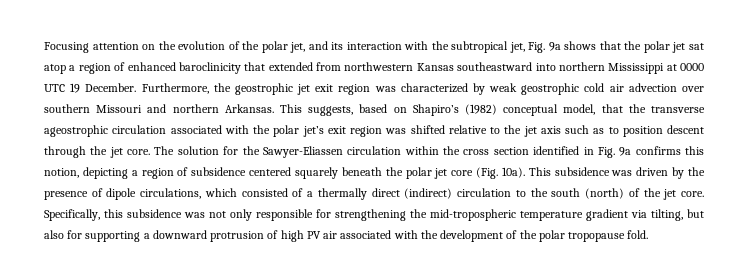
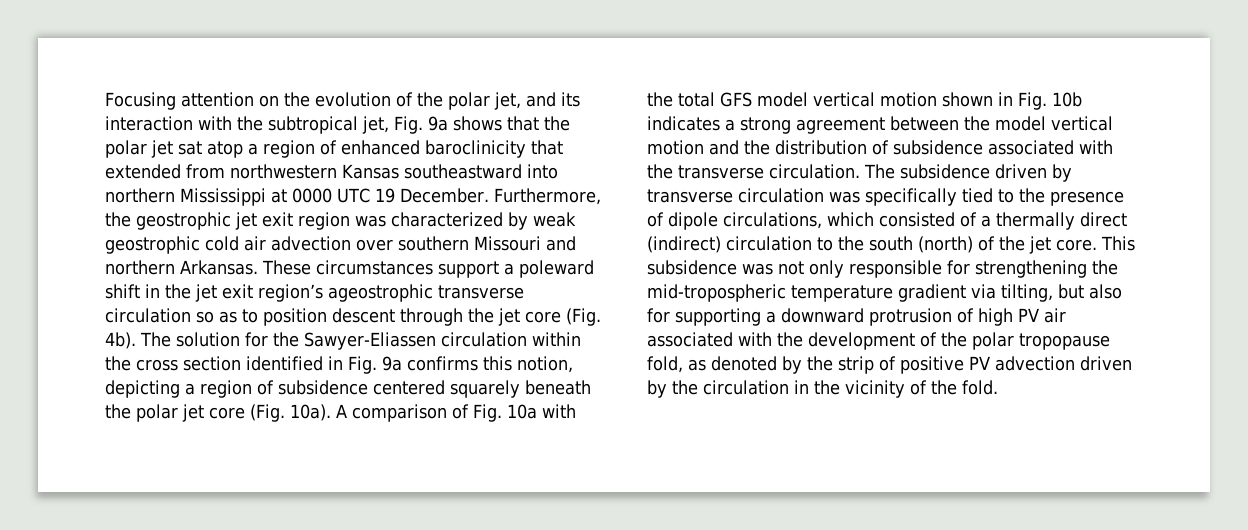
[280,104,706,116] [44,125,589,137] This suggests, based on Shapiro’s (1982) conceptual model, that the transverse ageostrophic circulation associated with the polar jet’s exit region was shifted relative to the jet axis such -> [262,260,594,278] [105,284,524,302] [105,308,214,323] These circumstances support a poleward shift in the jet exit region’s ageostrophic transverse circulation so
[127,149,151,155] core. -> [525,308,601,326] [105,332,136,349] core (Fig. 4b).
[528,167,685,179] This subsidence was driven by -> [335,404,576,422] [647,92,1082,110] [647,116,1113,134] [647,140,1113,155] [647,164,1072,182] [647,188,1014,206] A comparison of Fig. 10a with the total GFS model vertical motion shown in Fig. 10b indicates a strong agreement between the model vertical motion and the distribution of subsidence associated with the transverse circulation. The subsidence driven by transverse circulation was specifically tied to
[44,209,123,221] Specifically, this -> [1101,236,1135,251] This
(626, 237) none -> [647,356,1132,374] [647,380,957,398] fold, as denoted by the strip of positive PV advection driven by the circulation in the vicinity of the

